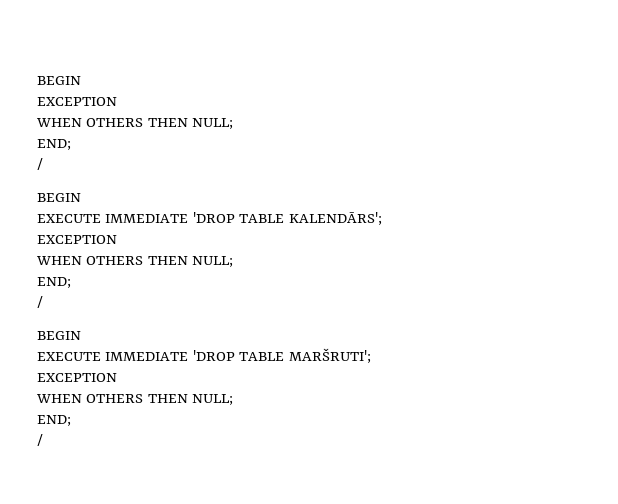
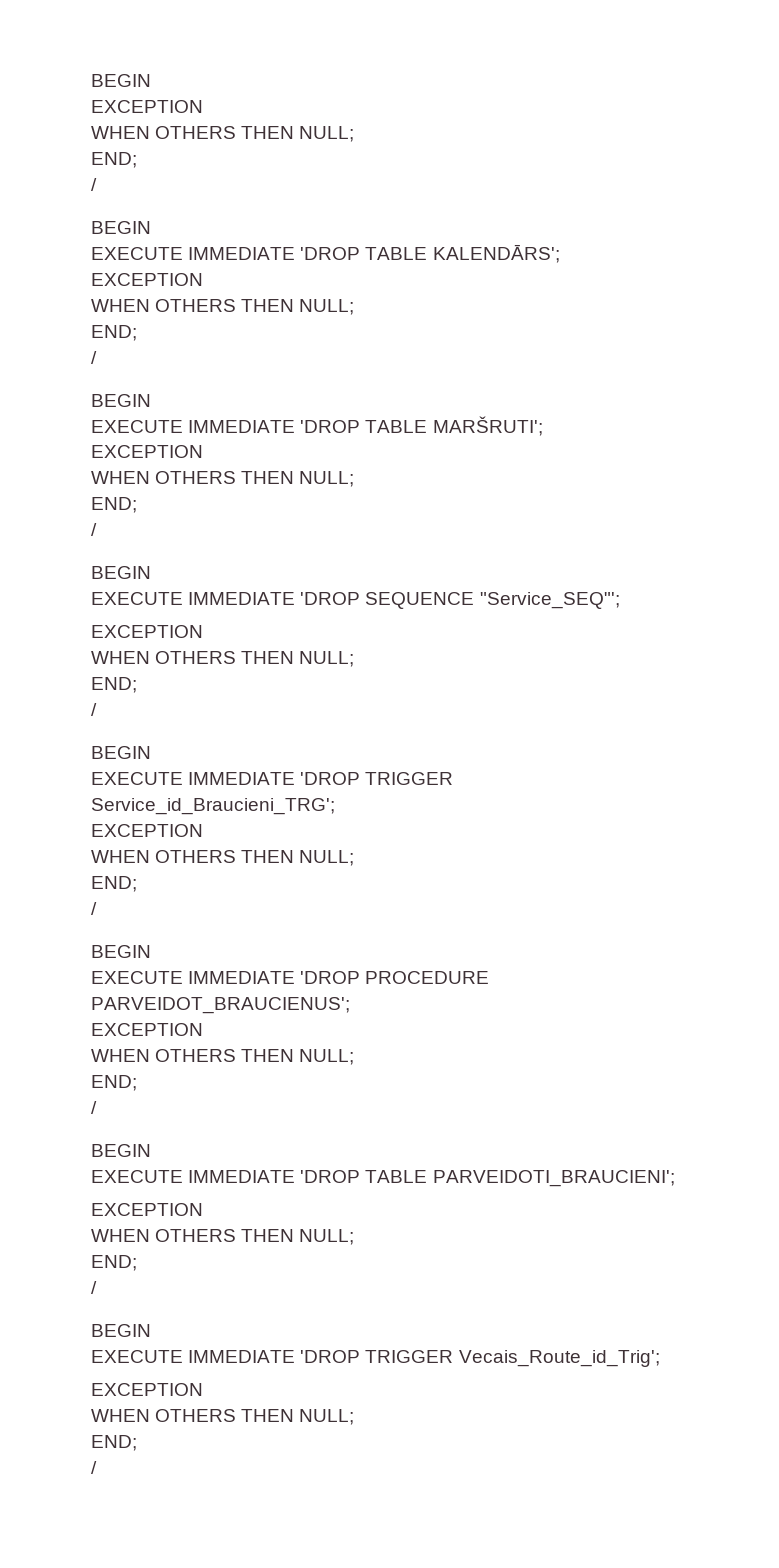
(43, 440) none -> [91,566,151,579] [91,592,620,609] [91,625,203,638] [91,651,355,667] [91,677,137,693] [91,703,97,716] [91,746,151,759] [91,772,454,785] [91,798,335,815] [91,824,203,837] [91,850,355,866] [91,876,137,892] [91,902,97,915] [91,945,151,958] [91,971,490,984] [91,997,350,1014] [91,1023,203,1036] [91,1049,355,1065] [91,1075,137,1091] [91,1101,97,1114] [91,1144,151,1157] [91,1170,675,1187] [91,1203,203,1216] [91,1229,355,1245] [91,1255,137,1271] [91,1281,97,1294] [91,1324,151,1337] [91,1350,660,1367] [91,1383,203,1396] [91,1409,355,1425] [91,1435,137,1451] [91,1461,97,1474] // BEGIN // EXECUTE IMMEDIATE 'DROP SEQUENCE "Service_SEQ"'; // EXCEPTION // WHEN OTHERS THEN NULL; // END; // / // BEGIN // EXECUTE IMMEDIATE 'DROP TRIGGER Service_id_Braucieni_TRG'; // EXCEPTION // WHEN OTHERS THEN NULL; // END; // / // BEGIN // EXECUTE IMMEDIATE 'DROP PROCEDURE PARVEIDOT_BRAUCIENUS'; // EXCEPTION // WHEN OTHERS THEN NULL; // END; // / // BEGIN // EXECUTE IMMEDIATE 'DROP TABLE PARVEIDOTI_BRAUCIENI'; // EXCEPTION // WHEN OTHERS THEN NULL; // END; // / // BEGIN // EXECUTE IMMEDIATE 'DROP TRIGGER Vecais_Route_id_Trig'; // EXCEPTION // WHEN OTHERS THEN NULL; // END; // /

